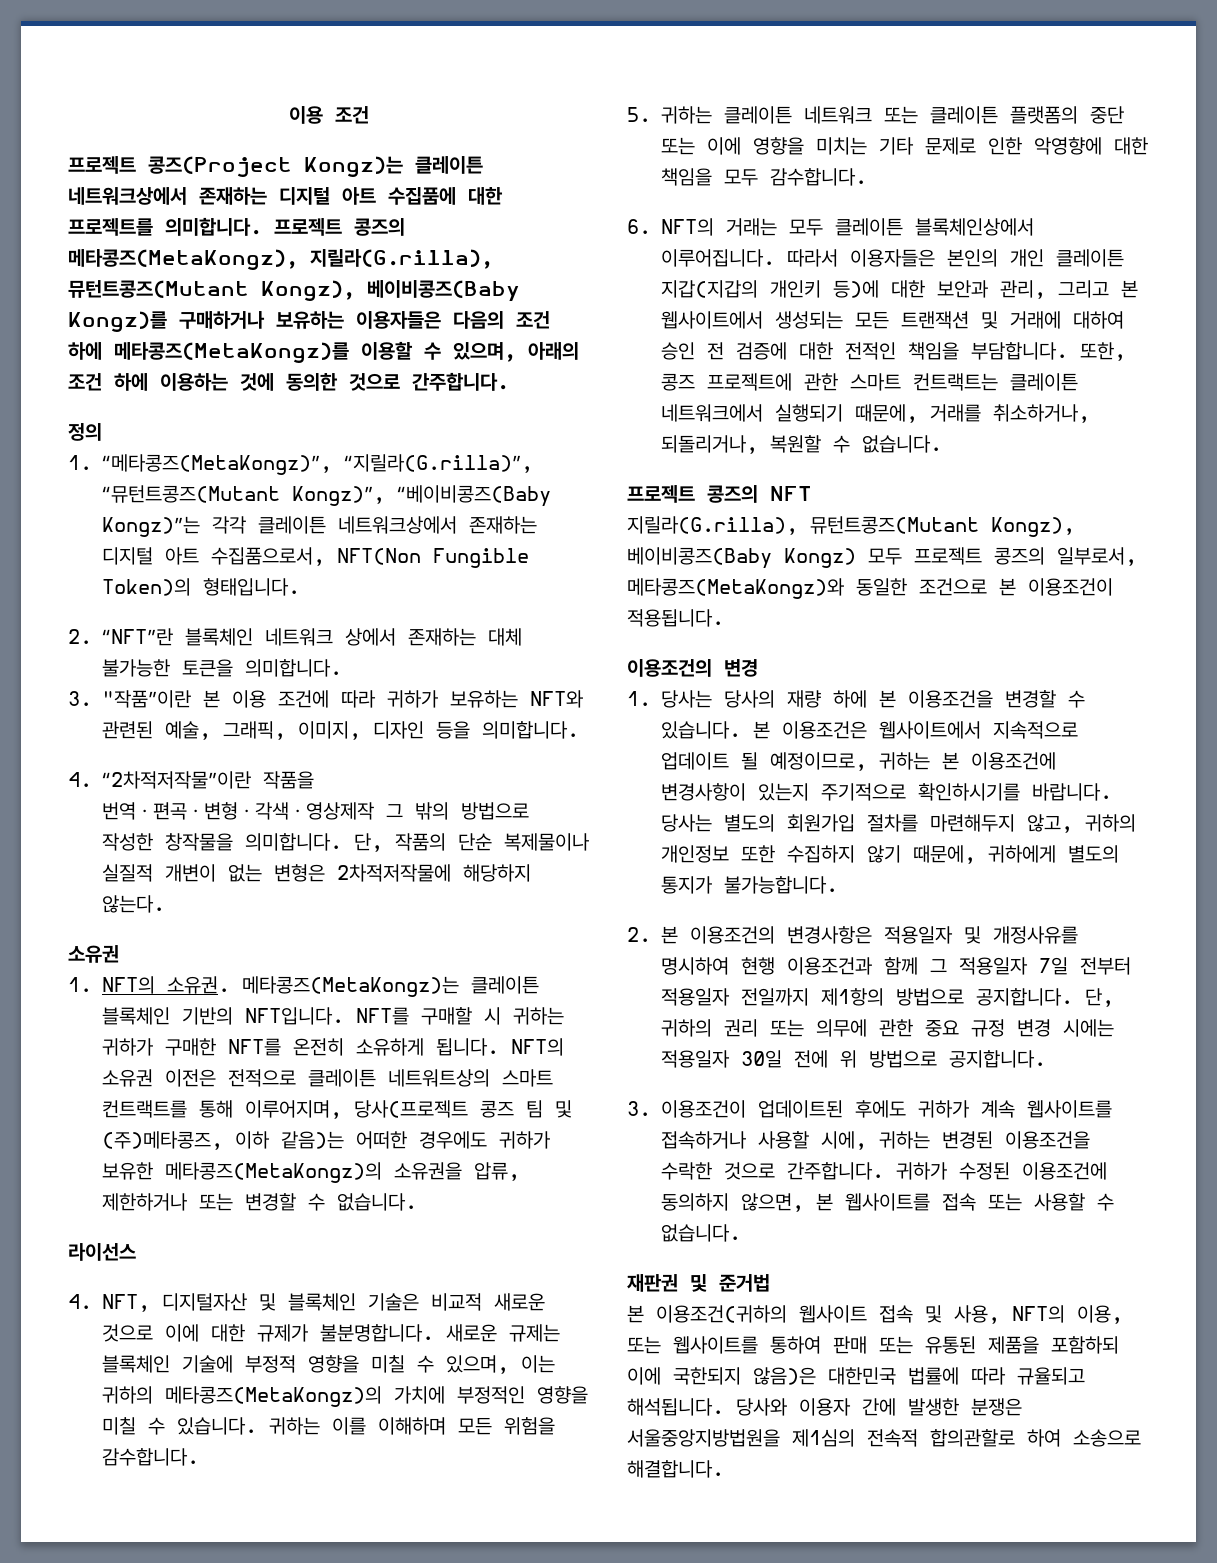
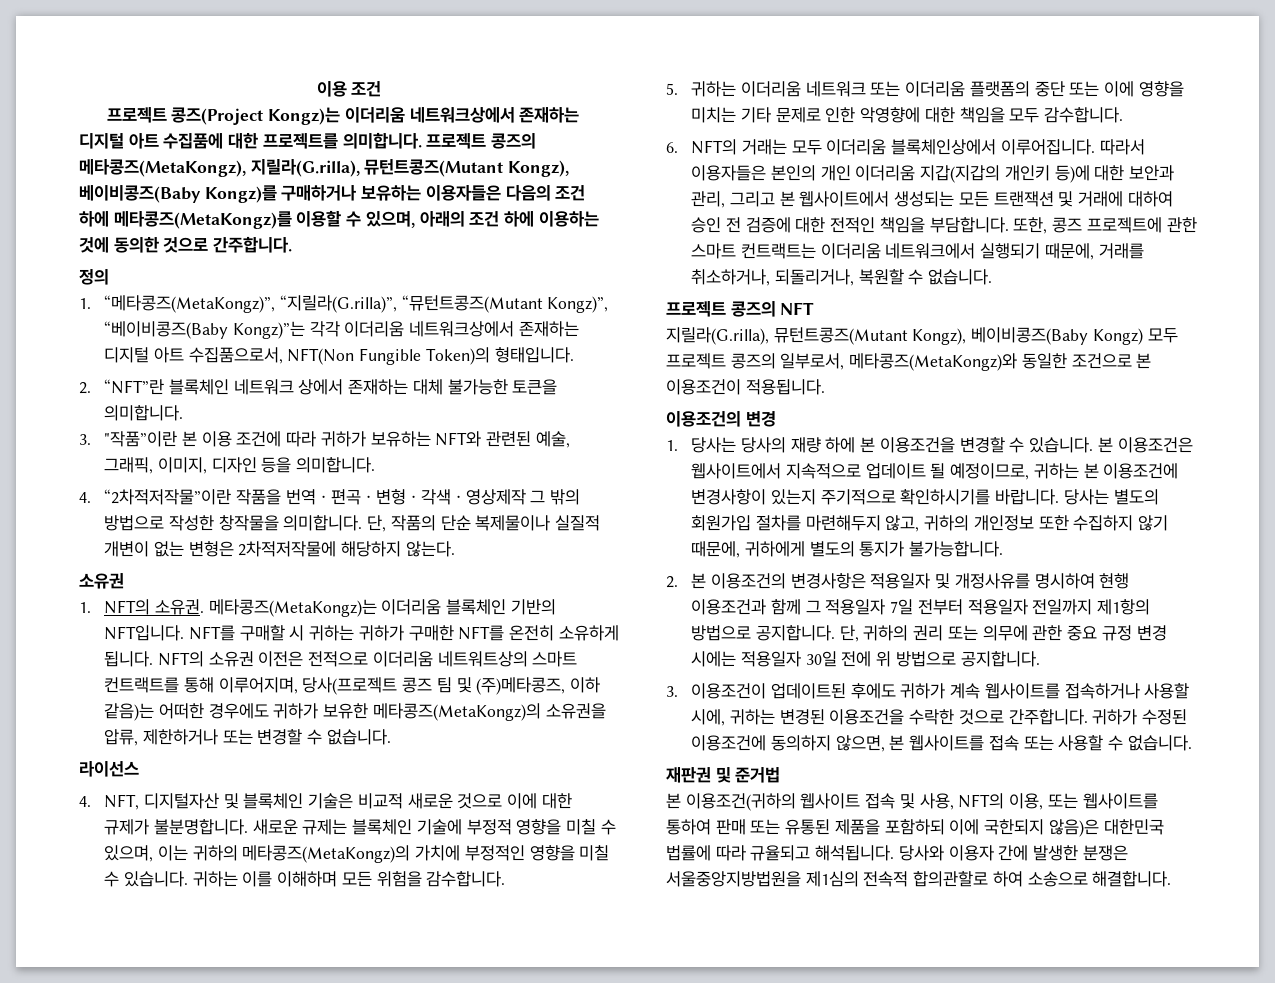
[415,156,483,174] 클레이튼 -> [344,107,405,123] 이더리움
[258,516,326,534] 클레이튼 -> [344,321,405,337] 이더리움
[471,976,539,994] 클레이튼 -> [381,599,442,615] 이더리움
[308,1069,376,1087] 클레이튼 -> [372,651,433,667] 이더리움
[724,106,792,124] 클레이튼 -> [740,81,801,97] 이더리움
[930,106,998,124] 클레이튼 -> [905,81,966,97] 이더리움
[835,218,903,236] 클레이튼 -> [826,139,887,155] 이더리움
[1056,249,1124,267] 클레이튼 -> [855,165,916,181] 이더리움
[1010,373,1078,391] 클레이튼 -> [820,243,881,259] 이더리움

